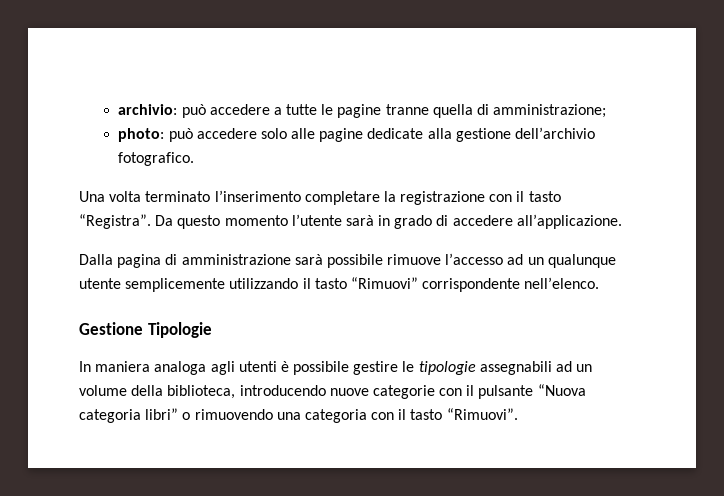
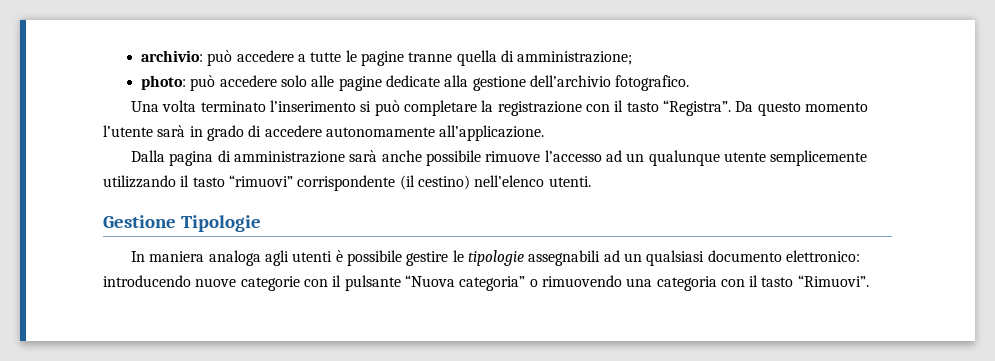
(301, 196) none -> [360,100,400,116] si può
(513, 220) none -> [325,127,435,137] autonomamente
(323, 259) none -> [381,150,422,162] anche
[350,277,600,292] “Rimuovi” corrispondente nell’elenco. -> [228,175,591,191] “rimuovi” corrispondente (il cestino) nell’elenco utenti.
[79,385,236,399] volume della biblioteca, -> [646,250,860,266] qualsiasi documento elettronico:
[79,408,179,423] categoria libri” -> [459,276,526,291] categoria”

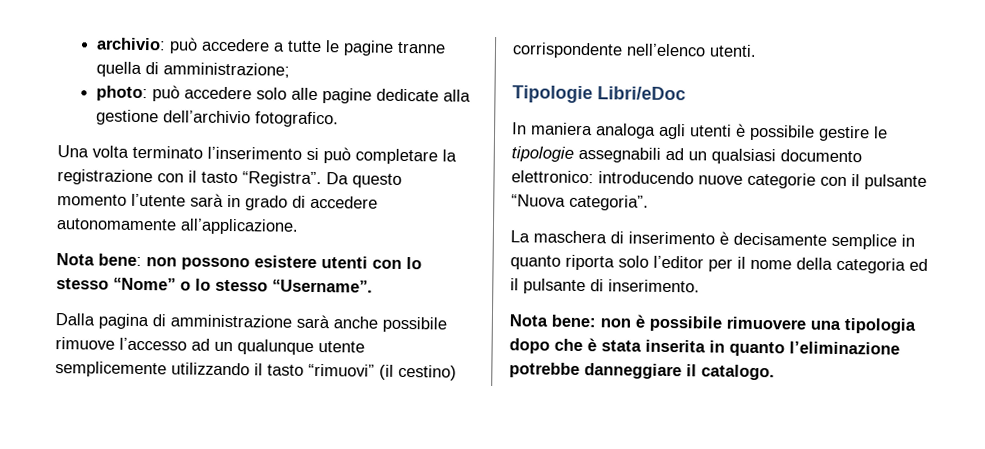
(545, 133) none -> [56,253,422,271] [56,277,373,293] // Nota bene: non possono esistere utenti con lo stesso “Nome” o lo stesso “Username”.
[297,175,396,191] corrispondente -> (375, 370) none
(470, 182) none -> [512,42,623,59] corrispondente
[103,215,176,228] Gestione -> (757, 50) none
(261, 223) none -> [597,86,686,101] Libri/eDoc
[459,275,869,291] categoria” o rimuovendo una categoria con il tasto “Rimuovi”. -> [569,194,649,211] [510,230,915,250] [510,254,928,274] [510,278,700,295] [509,314,916,334] [509,338,900,357] [509,362,775,381] categoria”. // La maschera di inserimento è decisamente semplice in quanto riporta solo l’editor per il nome della categoria ed il pulsante di inserimento. // Nota bene: non è possibile rimuovere una tipologia dopo che è stata inserita in quanto l’eliminazione potrebbe danneggiare il catalogo.

